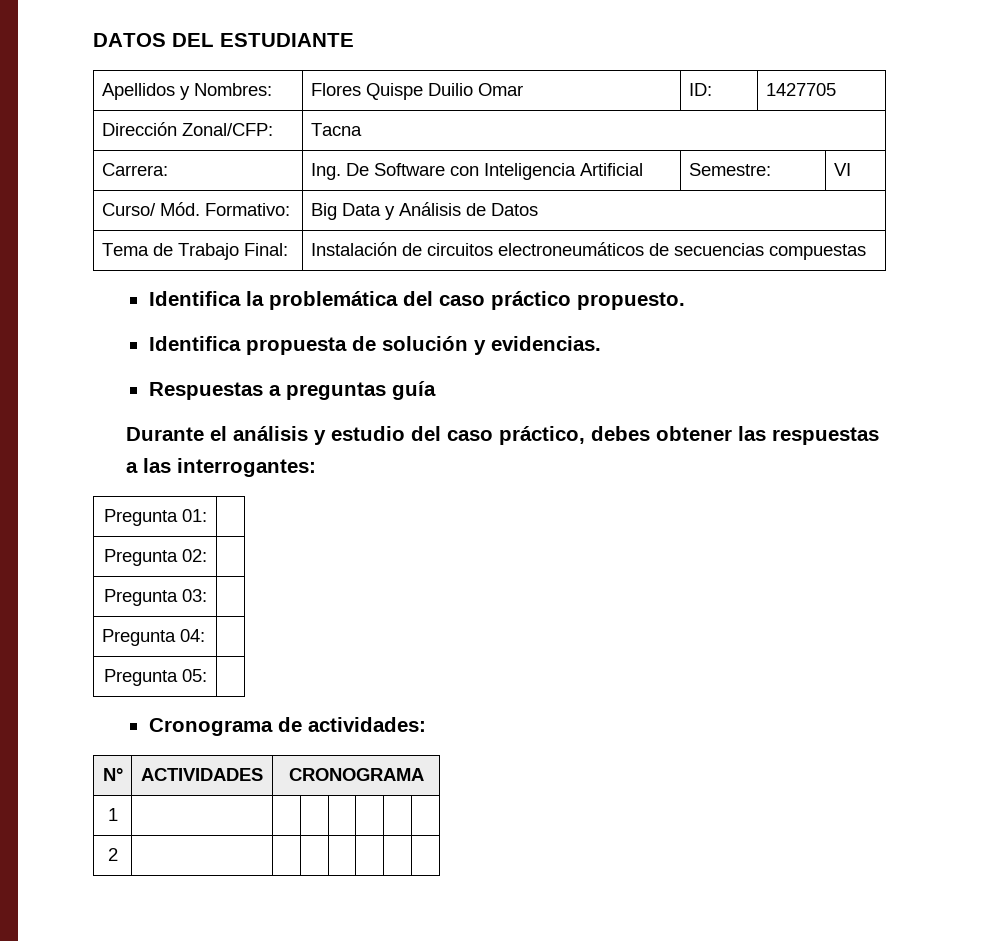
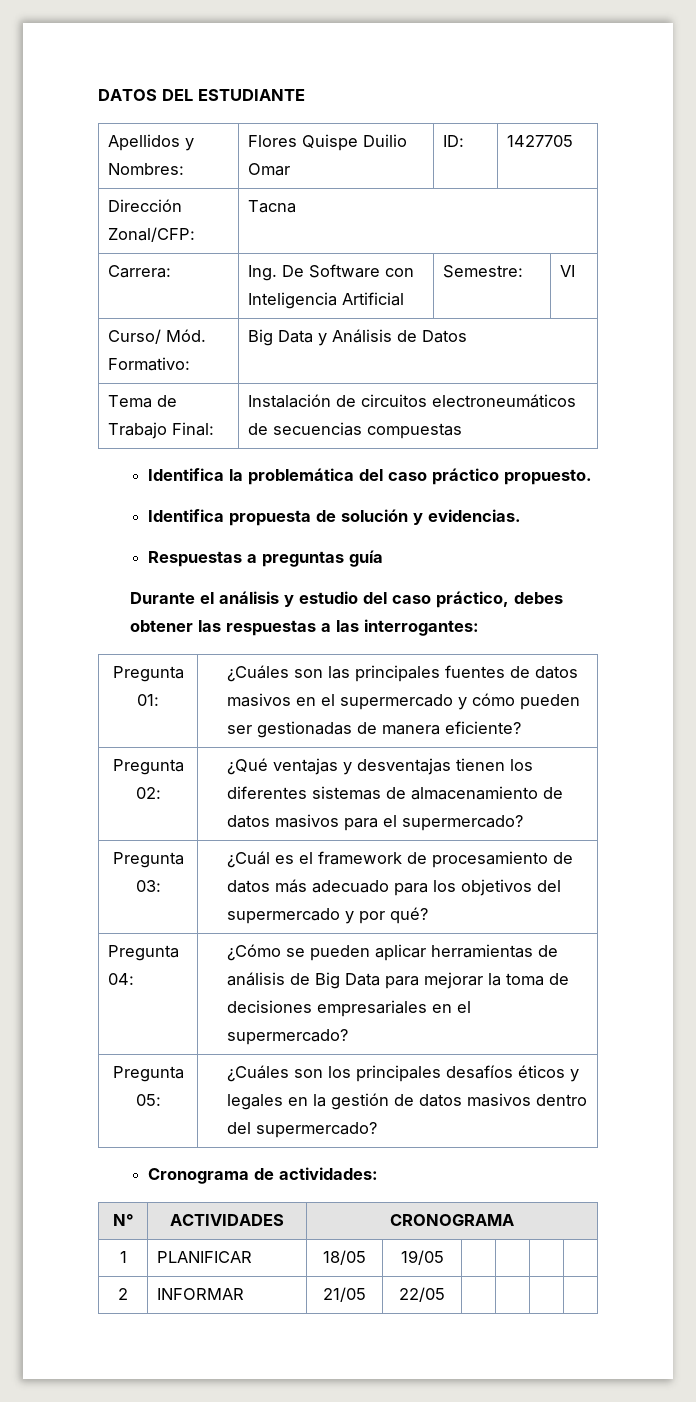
[103,549,207,566] [103,589,207,606] [101,629,205,646] [103,669,207,686] // Pregunta 02: | // Pregunta 03: | // Pregunta 04: | // Pregunta 05: | -> [226,665,578,682] [226,693,580,710] [226,721,521,738] [112,759,184,775] [135,787,161,799] [226,758,533,775] [226,786,563,800] [226,814,523,831] [112,852,184,868] [135,880,161,892] [226,851,573,868] [226,879,561,896] [226,907,428,924] [108,945,180,961] [108,973,135,985] [226,944,558,961] [226,972,569,989] [226,1000,471,1017] [226,1029,348,1045] [112,1066,184,1082] [135,1094,161,1106] [226,1065,579,1082] [226,1093,587,1110] [226,1122,377,1138] ¿Cuáles son las principales fuentes de datos masivos en el supermercado y cómo pueden ser gestionadas de manera eficiente? // Pregunta 02: | ¿Qué ventajas y desventajas tienen los diferentes sistemas de almacenamiento de datos masivos para el supermercado? // Pregunta 03: | ¿Cuál es el framework de procesamiento de datos más adecuado para los objetivos del supermercado y por qué? // Pregunta 04: | ¿Cómo se pueden aplicar herramientas de análisis de Big Data para mejorar la toma de decisiones empresariales en el supermercado? // Pregunta 05: | ¿Cuáles son los principales desafíos éticos y legales en la gestión de datos masivos dentro del supermercado?
[107,848,118,861] | | | | | | // 2 | | | -> [157,1251,253,1263] [323,1250,366,1265] [400,1250,444,1265] [118,1288,128,1300] [157,1288,245,1300] [323,1287,366,1302] [399,1287,445,1302] PLANIFICAR | 18/05 | 19/05 | | | | // 2 | INFORMAR | 21/05 | 22/05

